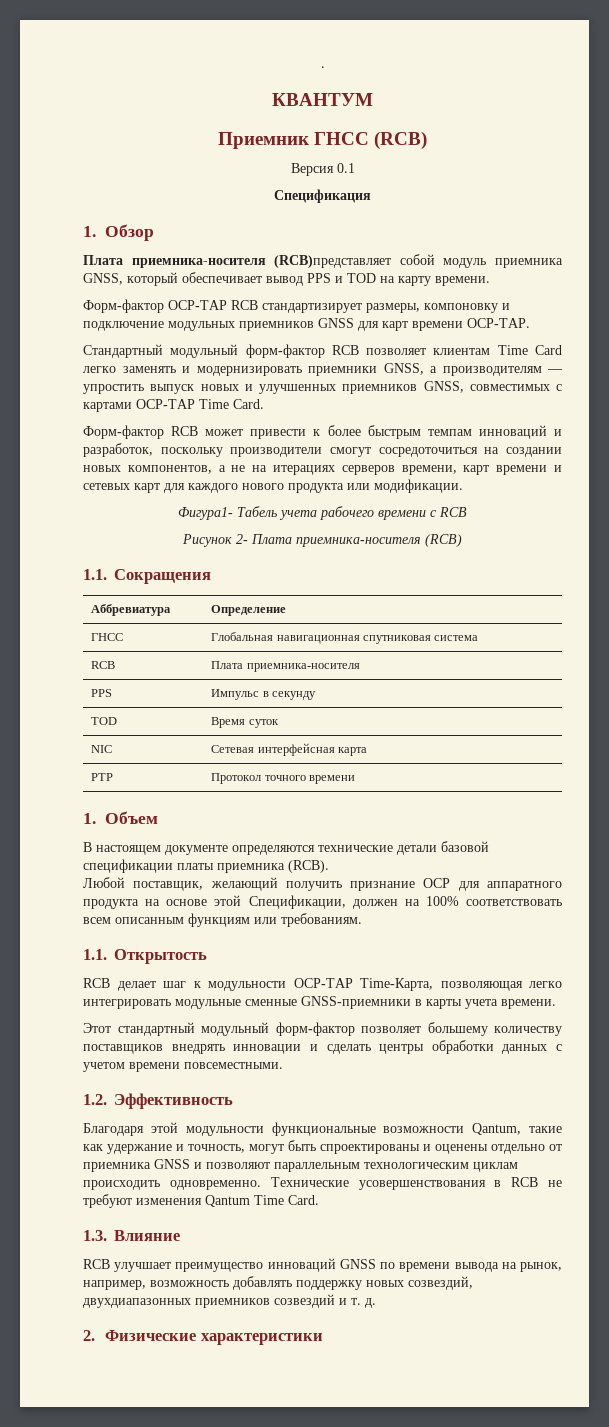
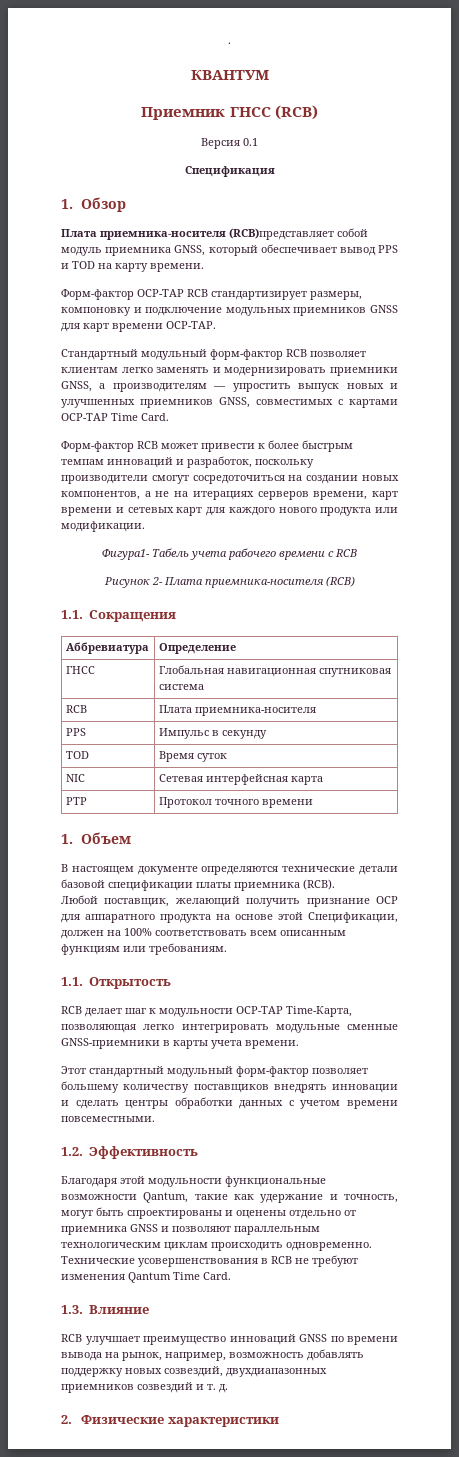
[497,345,562,355] Time Card -> (118, 370) none

